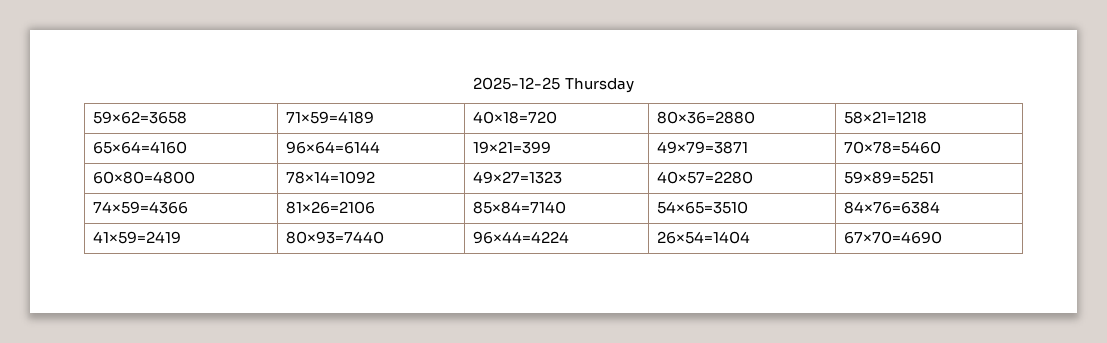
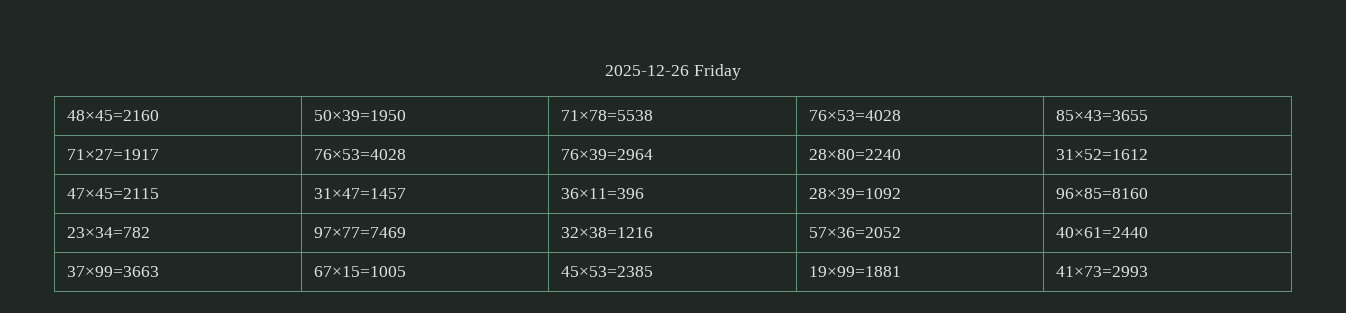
[473,77,634,93] [93,111,188,124] [286,111,375,124] [473,111,558,124] [657,111,756,124] [844,111,928,124] [93,141,188,154] [286,141,381,154] [473,141,552,154] [657,141,749,154] [844,141,942,154] [93,171,196,184] [286,171,376,184] [473,171,563,184] [657,171,754,184] [844,171,935,184] [93,201,189,214] [286,201,376,214] [473,201,567,214] [657,201,749,214] [844,201,941,214] [93,231,182,244] [286,231,385,244] [473,231,570,244] [657,231,751,244] [844,231,943,244] 2025-12-25 Thursday // 59×62=3658 | 71×59=4189 | 40×18=720 | 80×36=2880 | 58×21=1218 // 65×64=4160 | 96×64=6144 | 19×21=399 | 49×79=3871 | 70×78=5460 // 60×80=4800 | 78×14=1092 | 49×27=1323 | 40×57=2280 | 59×89=5251 // 74×59=4366 | 81×26=2106 | 85×84=7140 | 54×65=3510 | 84×76=6384 // 41×59=2419 | 80×93=7440 | 96×44=4224 | 26×54=1404 | 67×70=4690 -> [605,64,741,80] [67,110,160,121] [314,110,407,121] [561,110,654,121] [809,110,902,121] [1056,110,1149,121] [67,149,160,160] [314,149,407,160] [561,149,654,160] [809,149,902,160] [1056,149,1149,160] [67,188,160,199] [314,188,407,199] [561,188,645,199] [809,188,902,199] [1056,188,1149,199] [67,227,151,238] [314,227,407,238] [561,227,654,238] [809,227,902,238] [1056,227,1149,238] [67,266,160,277] [314,266,407,277] [561,266,654,277] [809,266,902,277] [1056,266,1149,277] 2025-12-26 Friday // 48×45=2160 | 50×39=1950 | 71×78=5538 | 76×53=4028 | 85×43=3655 // 71×27=1917 | 76×53=4028 | 76×39=2964 | 28×80=2240 | 31×52=1612 // 47×45=2115 | 31×47=1457 | 36×11=396 | 28×39=1092 | 96×85=8160 // 23×34=782 | 97×77=7469 | 32×38=1216 | 57×36=2052 | 40×61=2440 // 37×99=3663 | 67×15=1005 | 45×53=2385 | 19×99=1881 | 41×73=2993

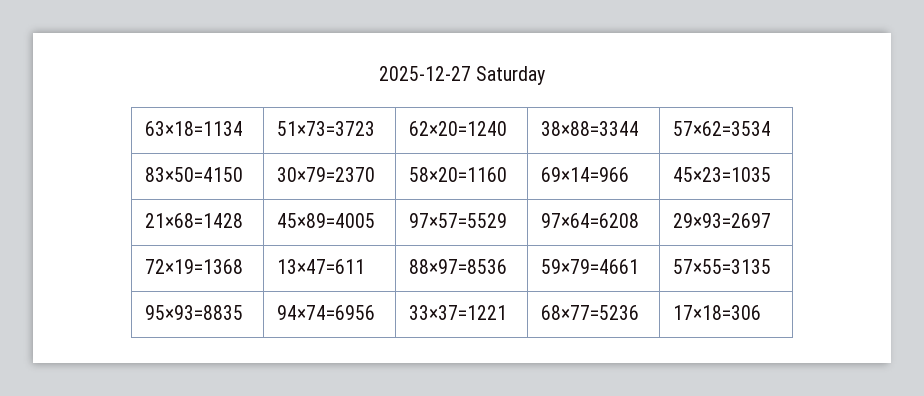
[605,64,741,80] [67,110,160,121] [314,110,407,121] [561,110,654,121] [809,110,902,121] [1056,110,1149,121] [67,149,160,160] [314,149,407,160] [561,149,654,160] [809,149,902,160] [1056,149,1149,160] [67,188,160,199] [314,188,407,199] [561,188,645,199] [809,188,902,199] [1056,188,1149,199] [67,227,151,238] [314,227,407,238] [561,227,654,238] [809,227,902,238] [1056,227,1149,238] [67,266,160,277] [314,266,407,277] [561,266,654,277] [809,266,902,277] [1056,266,1149,277] 2025-12-26 Friday // 48×45=2160 | 50×39=1950 | 71×78=5538 | 76×53=4028 | 85×43=3655 // 71×27=1917 | 76×53=4028 | 76×39=2964 | 28×80=2240 | 31×52=1612 // 47×45=2115 | 31×47=1457 | 36×11=396 | 28×39=1092 | 96×85=8160 // 23×34=782 | 97×77=7469 | 32×38=1216 | 57×36=2052 | 40×61=2440 // 37×99=3663 | 67×15=1005 | 45×53=2385 | 19×99=1881 | 41×73=2993 -> [378,66,546,85] [144,121,243,136] [276,121,375,136] [408,121,507,136] [540,121,639,136] [672,121,771,136] [144,167,243,182] [276,167,375,182] [408,167,507,182] [540,167,629,182] [672,167,771,182] [144,213,243,228] [276,213,375,228] [408,213,507,228] [540,213,639,228] [672,213,771,228] [144,259,243,274] [276,259,365,274] [408,259,507,274] [540,259,639,274] [672,259,771,274] [144,305,243,320] [276,305,375,320] [408,305,507,320] [540,305,639,320] [672,305,761,320] 2025-12-27 Saturday // 63×18=1134 | 51×73=3723 | 62×20=1240 | 38×88=3344 | 57×62=3534 // 83×50=4150 | 30×79=2370 | 58×20=1160 | 69×14=966 | 45×23=1035 // 21×68=1428 | 45×89=4005 | 97×57=5529 | 97×64=6208 | 29×93=2697 // 72×19=1368 | 13×47=611 | 88×97=8536 | 59×79=4661 | 57×55=3135 // 95×93=8835 | 94×74=6956 | 33×37=1221 | 68×77=5236 | 17×18=306

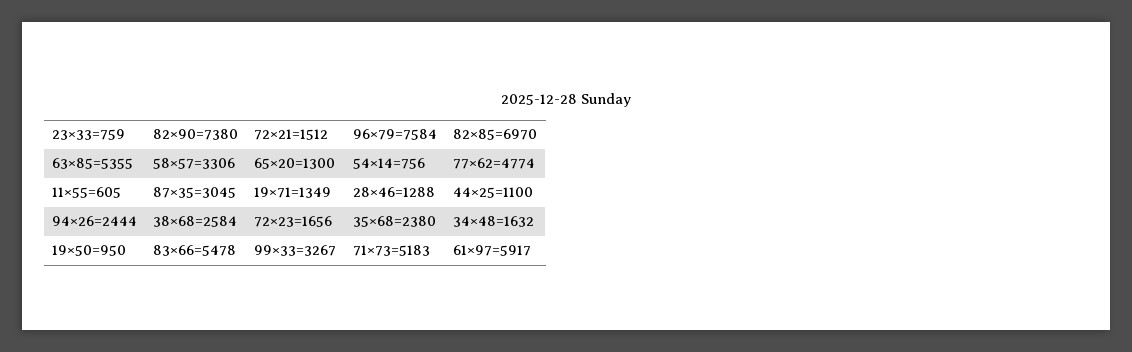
[378,66,546,85] [144,121,243,136] [276,121,375,136] [408,121,507,136] [540,121,639,136] [672,121,771,136] [144,167,243,182] [276,167,375,182] [408,167,507,182] [540,167,629,182] [672,167,771,182] [144,213,243,228] [276,213,375,228] [408,213,507,228] [540,213,639,228] [672,213,771,228] [144,259,243,274] [276,259,365,274] [408,259,507,274] [540,259,639,274] [672,259,771,274] [144,305,243,320] [276,305,375,320] [408,305,507,320] [540,305,639,320] [672,305,761,320] 2025-12-27 Saturday // 63×18=1134 | 51×73=3723 | 62×20=1240 | 38×88=3344 | 57×62=3534 // 83×50=4150 | 30×79=2370 | 58×20=1160 | 69×14=966 | 45×23=1035 // 21×68=1428 | 45×89=4005 | 97×57=5529 | 97×64=6208 | 29×93=2697 // 72×19=1368 | 13×47=611 | 88×97=8536 | 59×79=4661 | 57×55=3135 // 95×93=8835 | 94×74=6956 | 33×37=1221 | 68×77=5236 | 17×18=306 -> [501,93,631,107] [51,129,125,140] [152,129,238,140] [253,129,328,140] [352,129,437,140] [452,129,537,140] [51,158,133,169] [152,158,235,169] [253,158,335,169] [352,158,425,169] [452,158,535,169] [51,187,121,198] [152,187,236,198] [253,187,331,198] [352,187,435,197] [452,187,533,198] [51,216,137,226] [152,216,237,227] [253,216,332,227] [352,216,436,227] [452,216,534,227] [51,245,126,256] [152,245,236,256] [253,245,336,256] [352,245,430,256] [452,245,531,256] 2025-12-28 Sunday // 23×33=759 | 82×90=7380 | 72×21=1512 | 96×79=7584 | 82×85=6970 // 63×85=5355 | 58×57=3306 | 65×20=1300 | 54×14=756 | 77×62=4774 // 11×55=605 | 87×35=3045 | 19×71=1349 | 28×46=1288 | 44×25=1100 // 94×26=2444 | 38×68=2584 | 72×23=1656 | 35×68=2380 | 34×48=1632 // 19×50=950 | 83×66=5478 | 99×33=3267 | 71×73=5183 | 61×97=5917

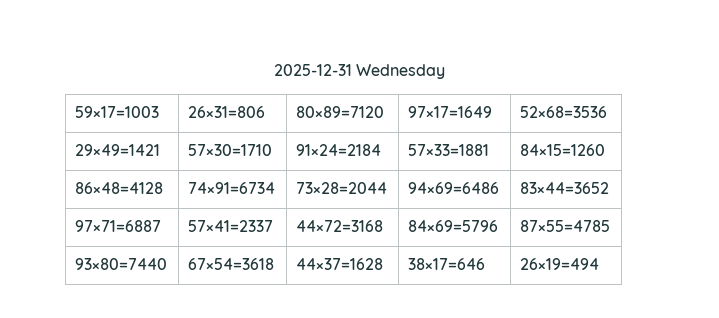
[501,93,631,107] [51,129,125,140] [152,129,238,140] [253,129,328,140] [352,129,437,140] [452,129,537,140] [51,158,133,169] [152,158,235,169] [253,158,335,169] [352,158,425,169] [452,158,535,169] [51,187,121,198] [152,187,236,198] [253,187,331,198] [352,187,435,197] [452,187,533,198] [51,216,137,226] [152,216,237,227] [253,216,332,227] [352,216,436,227] [452,216,534,227] [51,245,126,256] [152,245,236,256] [253,245,336,256] [352,245,430,256] [452,245,531,256] 2025-12-28 Sunday // 23×33=759 | 82×90=7380 | 72×21=1512 | 96×79=7584 | 82×85=6970 // 63×85=5355 | 58×57=3306 | 65×20=1300 | 54×14=756 | 77×62=4774 // 11×55=605 | 87×35=3045 | 19×71=1349 | 28×46=1288 | 44×25=1100 // 94×26=2444 | 38×68=2584 | 72×23=1656 | 35×68=2380 | 34×48=1632 // 19×50=950 | 83×66=5478 | 99×33=3267 | 71×73=5183 | 61×97=5917 -> [273,64,446,79] [75,106,160,118] [188,106,266,118] [296,106,385,118] [408,106,493,118] [520,106,608,118] [75,144,161,156] [188,144,273,156] [296,144,382,156] [408,144,490,156] [520,144,606,156] [75,182,164,194] [188,182,276,194] [296,182,388,194] [408,182,500,194] [520,182,610,194] [75,220,162,232] [188,220,274,232] [296,220,384,232] [408,220,499,232] [520,220,611,232] [75,258,168,270] [188,258,275,270] [296,258,384,270] [408,258,486,270] [520,258,600,270] 2025-12-31 Wednesday // 59×17=1003 | 26×31=806 | 80×89=7120 | 97×17=1649 | 52×68=3536 // 29×49=1421 | 57×30=1710 | 91×24=2184 | 57×33=1881 | 84×15=1260 // 86×48=4128 | 74×91=6734 | 73×28=2044 | 94×69=6486 | 83×44=3652 // 97×71=6887 | 57×41=2337 | 44×72=3168 | 84×69=5796 | 87×55=4785 // 93×80=7440 | 67×54=3618 | 44×37=1628 | 38×17=646 | 26×19=494

